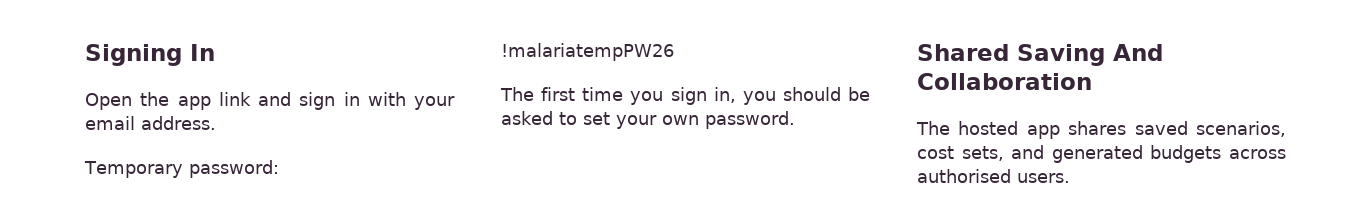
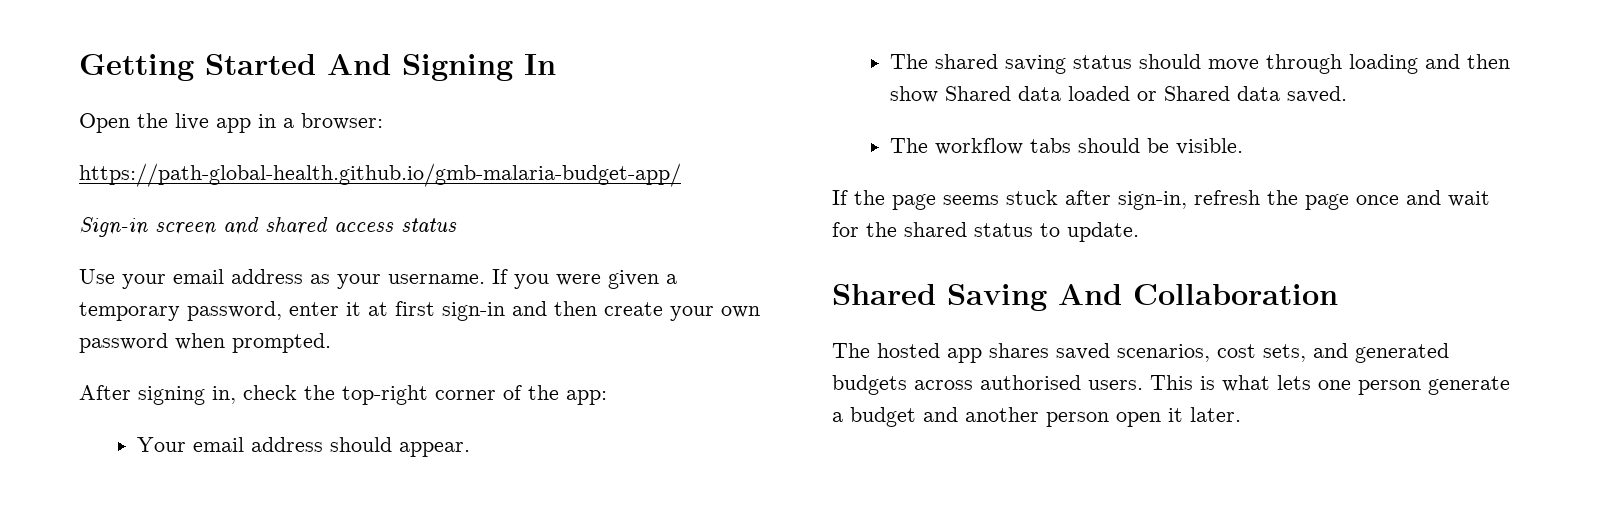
(85, 55) none -> [79,54,391,81] Getting Started And
[177,92,455,110] [85,116,216,130] [84,160,279,178] [501,43,674,61] [500,87,870,105] [501,111,795,129] app link and sign in with your email address. // Temporary password: !malariatempPW26 // The first time you sign in, you should be asked to set your own password. -> [175,113,383,133] [79,163,681,187] [79,217,457,237] [79,269,677,289] [79,301,760,321] [79,333,331,353] [79,385,607,405] [136,437,470,457] [889,54,1510,74] [889,86,1347,103] [889,138,1243,155] [832,190,1490,210] [832,222,1139,242] live app in a browser: // https://path-global-health.github.io/gmb-malaria-budget-app/ // Sign-in screen and shared access status // Use your email address as your username. If you were given a temporary password, enter it at first sign-in and then create your own password when prompted. // After signing in, check the top-right corner of the app: // Your email address should appear. // The shared saving status should move through loading and then show Shared data loaded or Shared data saved. // The workflow tabs should be visible. // If the page seems stuck after sign-in, refresh the page once and wait for the shared status to update.
(1070, 178) none -> [1150,375,1510,395] [832,407,1241,427] This is what lets one person generate a budget and another person open it later.

